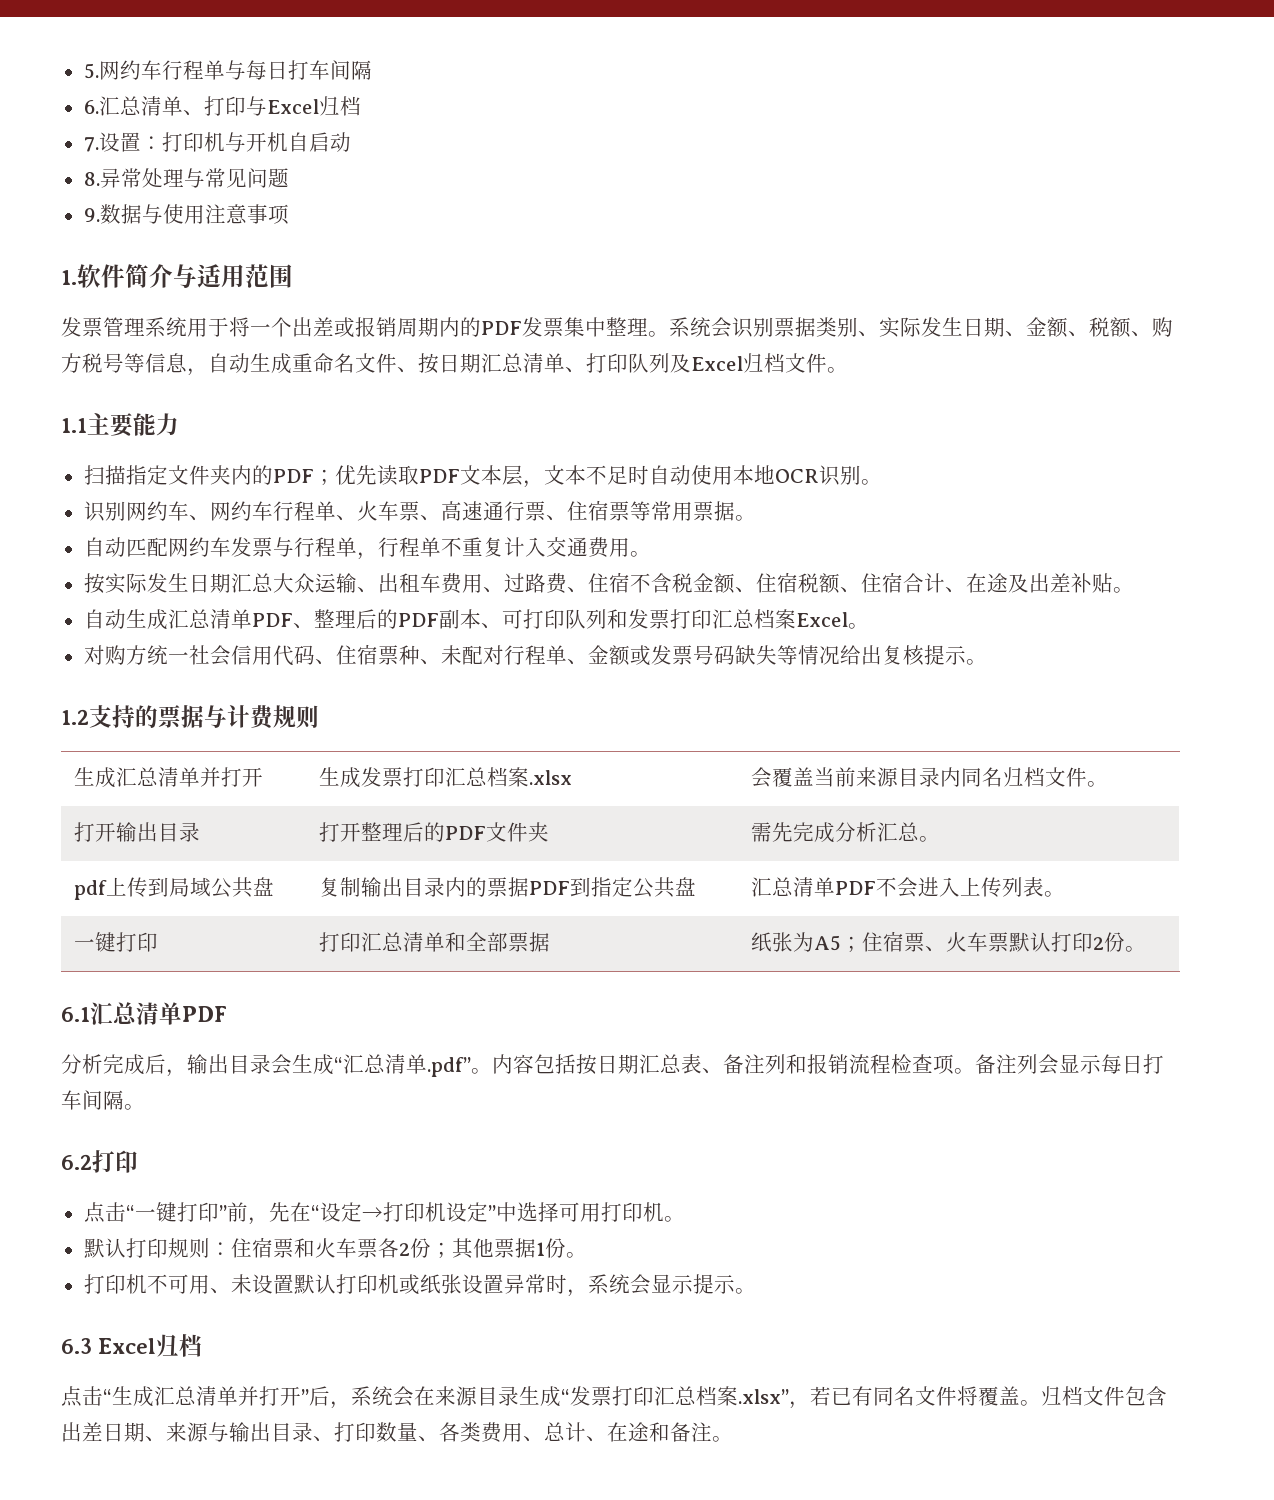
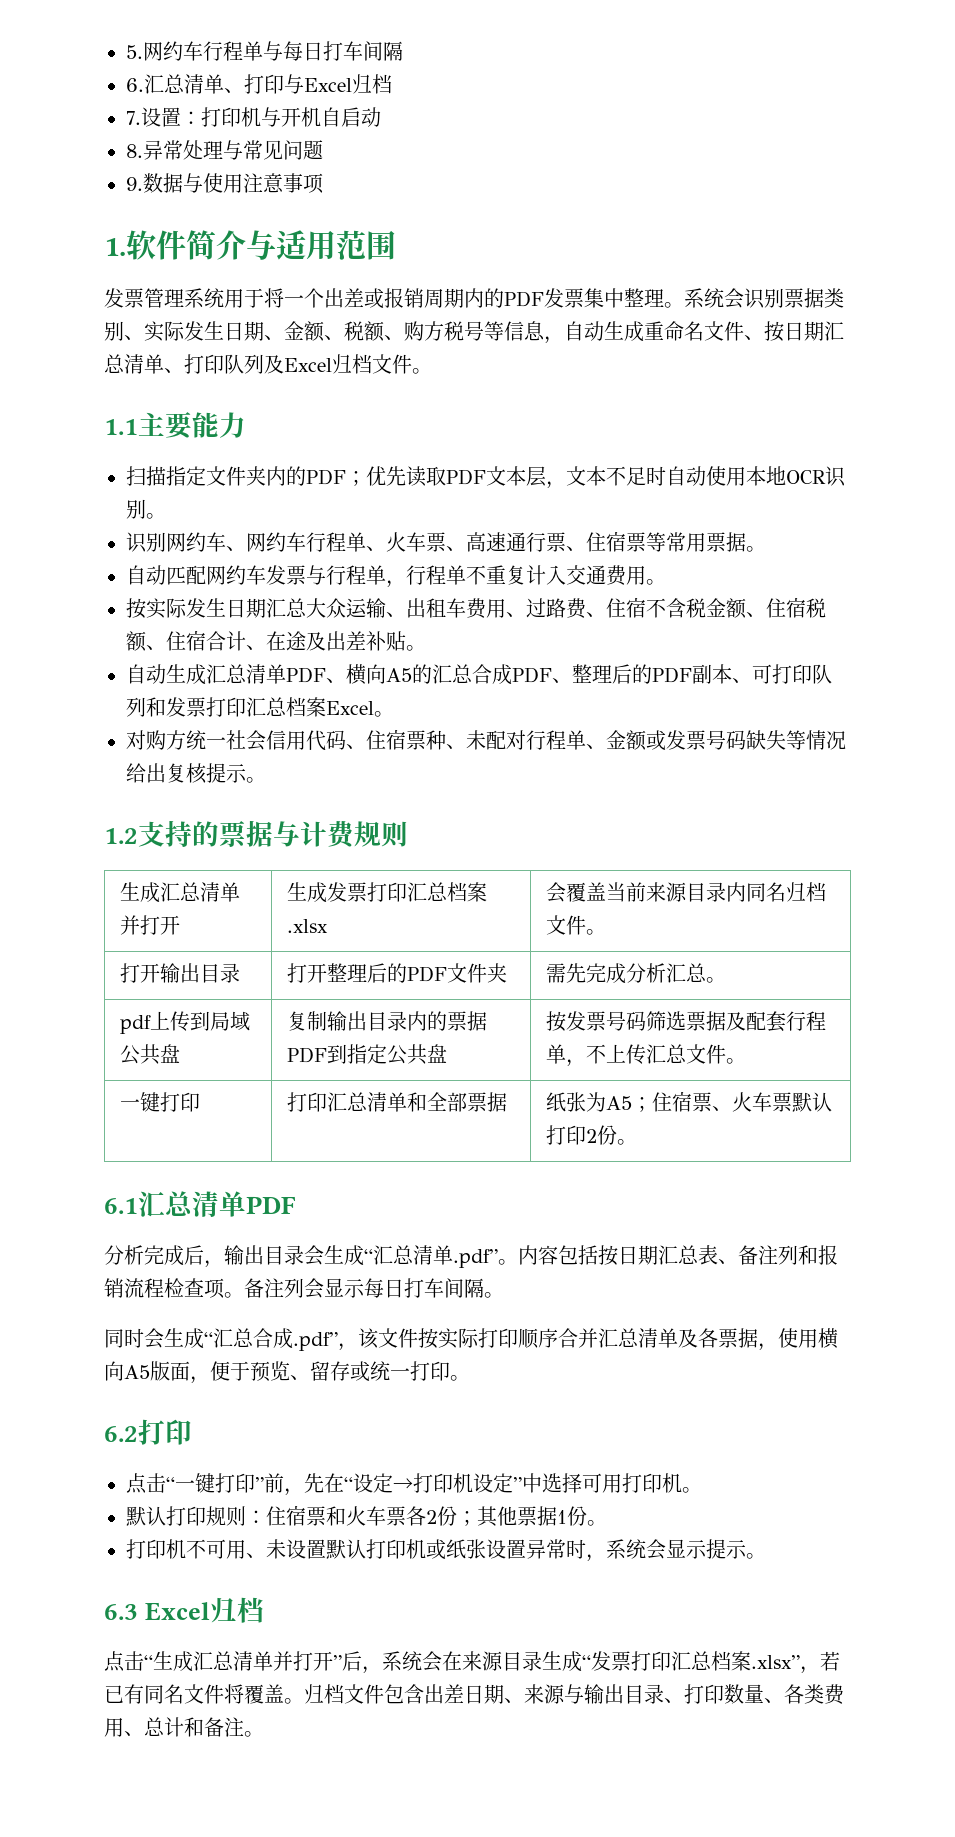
(314, 626) none -> [346,664,572,685] 横向A5的汇总合成PDF、
[751,877,1045,898] 汇总清单PDF不会进入上传列表 -> [545,1011,826,1032] [545,1044,726,1067] 按发票号码筛选票据及配套行程单，不上传汇总文件
(145, 1107) none -> [104,1328,838,1351] [104,1361,470,1384] // 同时会生成“汇总合成.pdf”，该文件按实际打印顺序合并汇总清单及各票据，使用横向A5版面，便于预览、留存或统一打印。
[586,1422,649,1442] 、在途 -> (184, 1727) none

